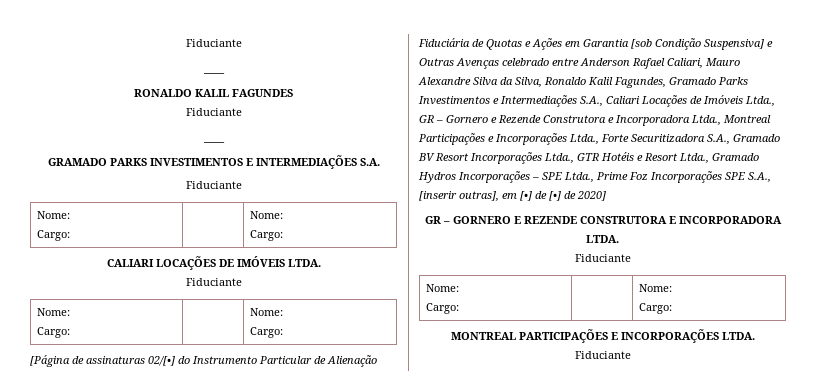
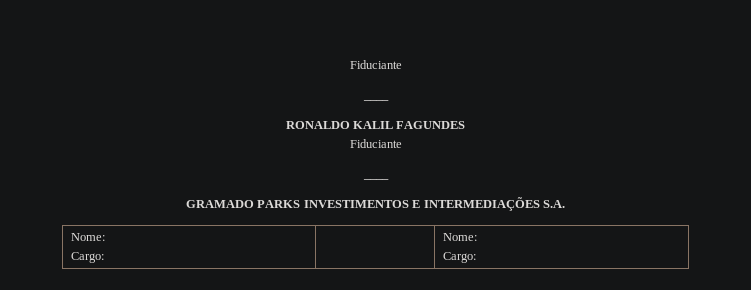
[185,181,242,189] [36,211,70,219] [36,230,70,241] [249,211,283,219] [249,230,283,241] [106,256,321,270] [185,278,242,286] [36,308,70,316] [36,327,70,338] [249,308,283,316] [249,327,283,338] [30,355,377,367] [418,38,773,50] [419,58,740,69] [418,77,748,88] [418,95,775,107] [419,115,771,126] [418,133,780,145] [418,152,759,164] [418,171,771,183] [419,191,606,202] [424,216,782,224] [586,235,619,243] [574,254,631,262] [425,284,459,292] [425,303,459,314] [638,284,672,292] [638,303,672,314] [450,329,755,343] [574,351,631,359] // Fiduciante // Nome: // Cargo: | | Nome: // Cargo: // CALIARI LOCAÇÕES DE IMÓVEIS LTDA. // Fiduciante // Nome: // Cargo: | | Nome: // Cargo: // [Página de assinaturas 02/[•] do Instrumento Particular de Alienação Fiduciária de Quotas e Ações em Garantia [sob Condição Suspensiva] e Outras Avenças celebrado entre Anderson Rafael Caliari, Mauro Alexandre Silva da Silva, Ronaldo Kalil Fagundes, Gramado Parks Investimentos e Intermediações S.A., Caliari Locações de Imóveis Ltda., GR – Gornero e Rezende Construtora e Incorporadora Ltda., Montreal Participações e Incorporações Ltda., Forte Securitizadora S.A., Gramado BV Resort Incorporações Ltda., GTR Hotéis e Resort Ltda., Gramado Hydros Incorporações – SPE Ltda., Prime Foz Incorporações SPE S.A., [inserir outras], em [•] de [•] de 2020] // GR – GORNERO E REZENDE CONSTRUTORA E INCORPORADORA LTDA. // Fiduciante // Nome: // Cargo: | | Nome: // Cargo: // MONTREAL PARTICIPAÇÕES E INCORPORAÇÕES LTDA. // Fiduciante -> [71,233,106,241] [71,252,105,263] [443,233,478,241] [443,252,477,263] // Nome: // Cargo: | | Nome: // Cargo:

